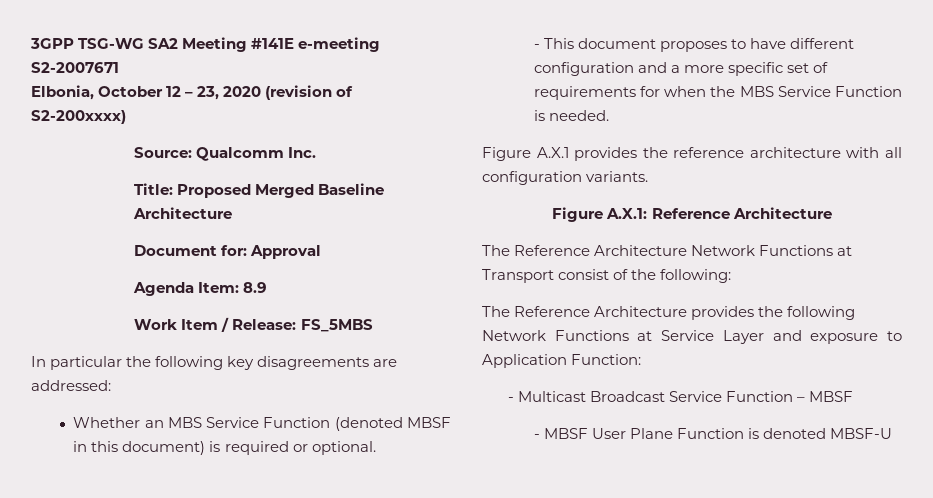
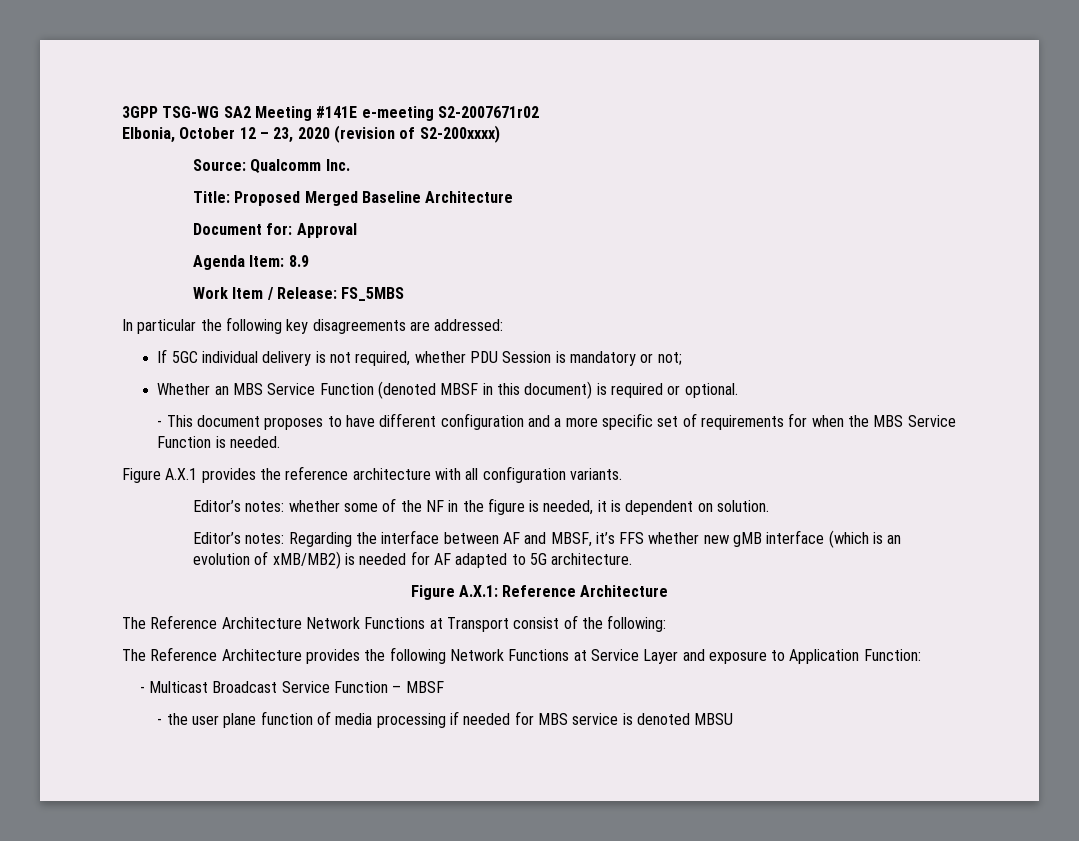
[31,62,119,73] S2-2007671 -> [437,106,539,118] S2-2007671r02
(111, 385) none -> [157,349,682,366] // If 5GC individual delivery is not required, whether PDU Session is mandatory or not;
(649, 176) none -> [192,498,770,515] [192,530,902,548] [192,551,633,569] // Editor’s notes: whether some of the NF in the figure is needed, it is dependent on solution. // Editor’s notes: Regarding the interface between AF and MBSF, it’s FFS whether new gMB interface (which is an evolution of xMB/MB2) is needed for AF adapted to 5G architecture.
[543,428,744,439] MBSF User Plane Function -> [166,711,619,728] the user plane function of media processing if needed for MBS service
[830,428,893,439] MBSF-U -> [694,713,734,725] MBSU

